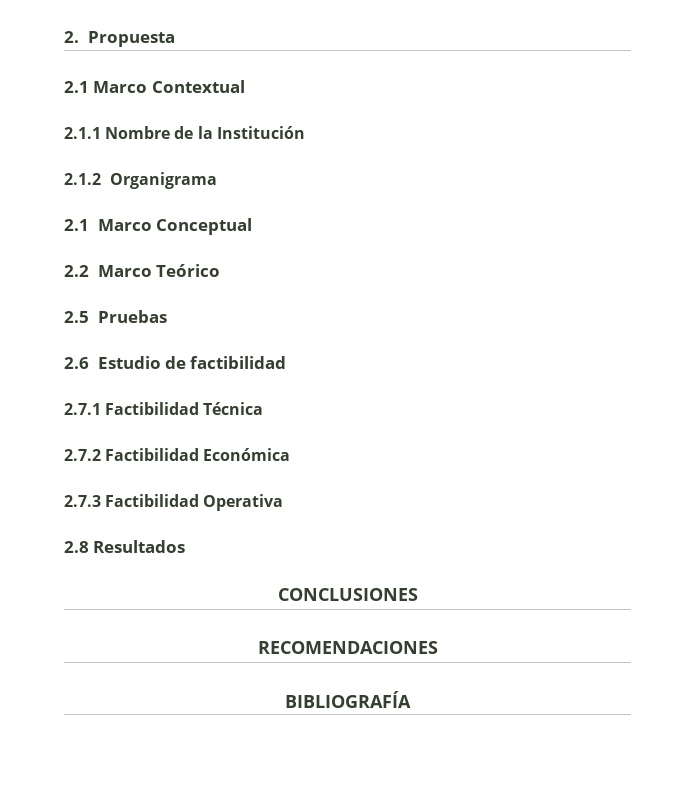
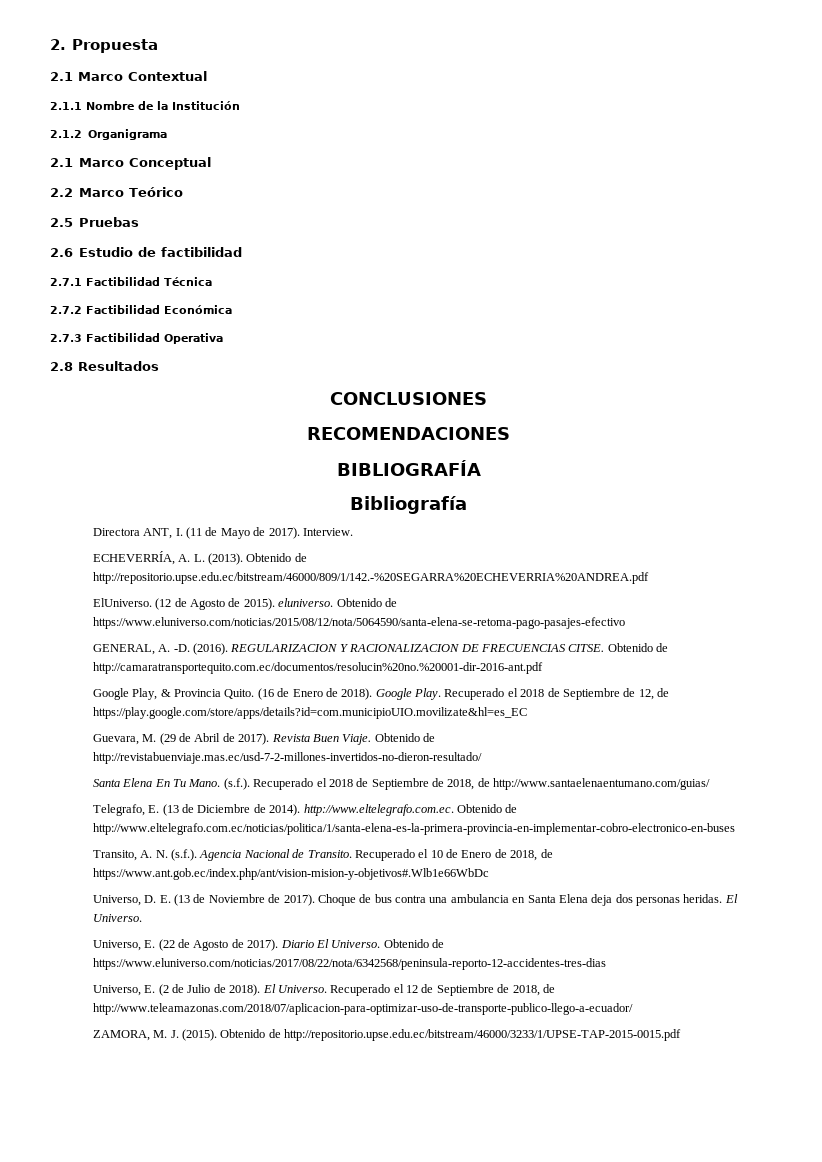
(411, 699) none -> [350,496,467,514] [92,527,353,539] [92,551,307,565] [92,572,649,584] [92,598,397,610] [92,617,625,629] [92,643,669,655] [92,662,543,674] [92,688,670,700] [92,707,527,719] [92,733,436,745] [92,752,482,764] [92,778,711,790] [92,804,518,816] [92,823,735,835] [92,849,553,861] [92,868,489,880] [92,894,738,906] [92,914,142,922] [92,939,445,951] [92,958,606,970] [92,984,555,996] [92,1003,633,1015] [92,1029,682,1041] // Bibliografía // Directora ANT, I. (11 de Mayo de 2017). Interview. // ECHEVERRÍA, A. L. (2013). Obtenido de http://repositorio.upse.edu.ec/bitstream/46000/809/1/142.-%20SEGARRA%20ECHEVERRIA%20ANDREA.pdf // ElUniverso. (12 de Agosto de 2015). eluniverso. Obtenido de https://www.eluniverso.com/noticias/2015/08/12/nota/5064590/santa-elena-se-retoma-pago-pasajes-efectivo // GENERAL, A. -D. (2016). REGULARIZACION Y RACIONALIZACION DE FRECUENCIAS CITSE. Obtenido de http://camaratransportequito.com.ec/documentos/resolucin%20no.%20001-dir-2016-ant.pdf // Google Play, & Provincia Quito. (16 de Enero de 2018). Google Play. Recuperado el 2018 de Septiembre de 12, de https://play.google.com/store/apps/details?id=com.municipioUIO.movilizate&hl=es_EC // Guevara, M. (29 de Abril de 2017). Revista Buen Viaje. Obtenido de http://revistabuenviaje.mas.ec/usd-7-2-millones-invertidos-no-dieron-resultado/ // Santa Elena En Tu Mano. (s.f.). Recuperado el 2018 de Septiembre de 2018, de http://www.santaelenaentumano.com/guias/ // Telegrafo, E. (13 de Diciembre de 2014). http://www.eltelegrafo.com.ec. Obtenido de http://www.eltelegrafo.com.ec/noticias/politica/1/santa-elena-es-la-primera-provincia-en-implementar-cobro-electronico-en-buses // Transito, A. N. (s.f.). Agencia Nacional de Transito. Recuperado el 10 de Enero de 2018, de https://www.ant.gob.ec/index.php/ant/vision-mision-y-objetivos#.Wlb1e66WbDc // Universo, D. E. (13 de Noviembre de 2017). Choque de bus contra una ambulancia en Santa Elena deja dos personas heridas. El Universo. // Universo, E. (22 de Agosto de 2017). Diario El Universo. Obtenido de https://www.eluniverso.com/noticias/2017/08/22/nota/6342568/peninsula-reporto-12-accidentes-tres-dias // Universo, E. (2 de Julio de 2018). El Universo. Recuperado el 12 de Septiembre de 2018, de http://www.teleamazonas.com/2018/07/aplicacion-para-optimizar-uso-de-transporte-publico-llego-a-ecuador/ // ZAMORA, M. J. (2015). Obtenido de http://repositorio.upse.edu.ec/bitstream/46000/3233/1/UPSE-TAP-2015-0015.pdf

